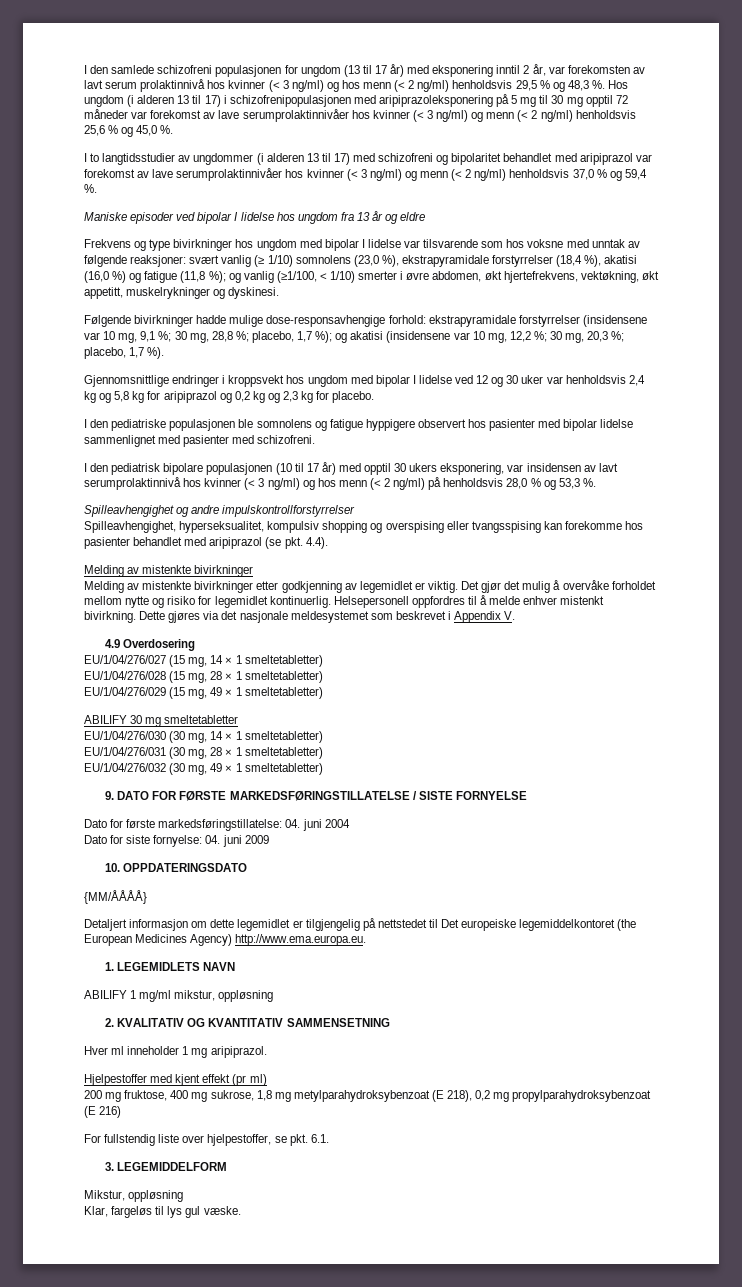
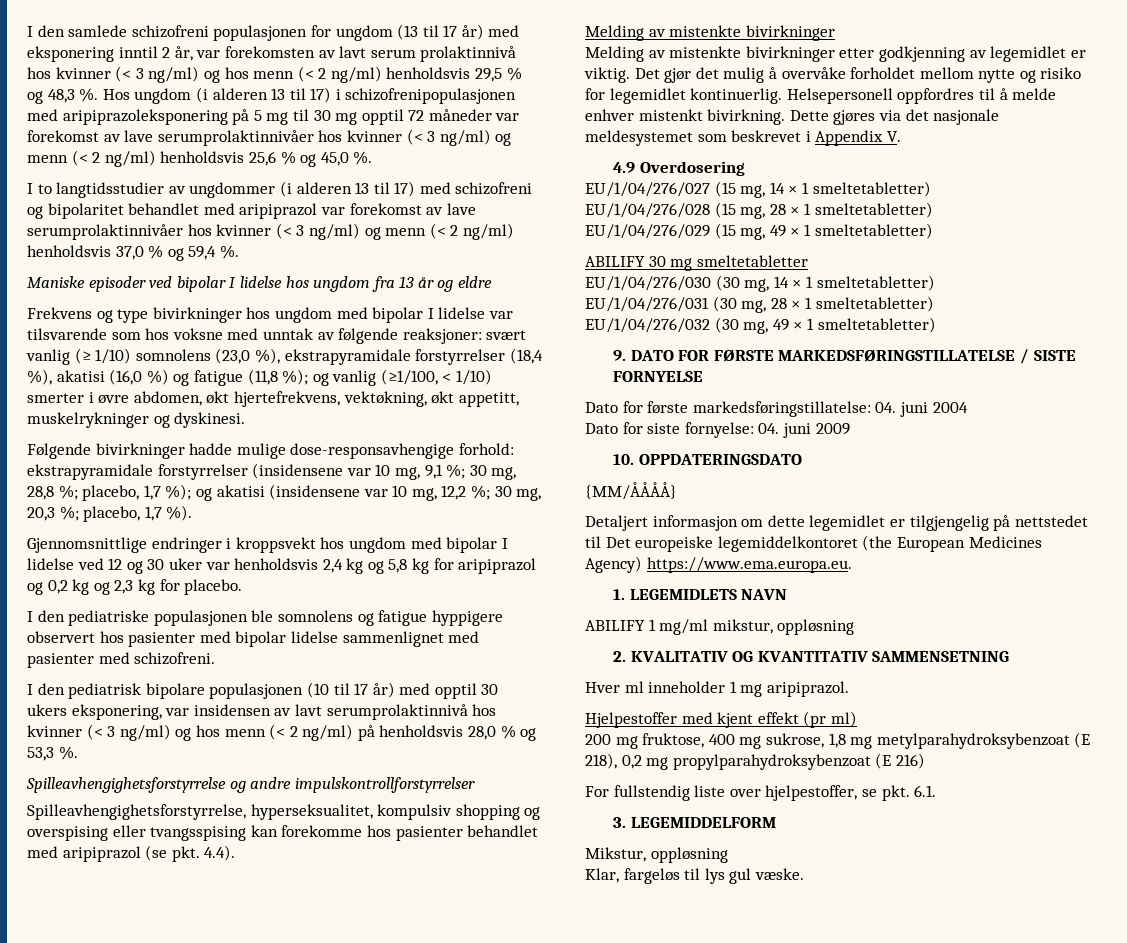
[84,505,174,517] Spilleavhengighet -> [26,777,226,793] Spilleavhengighetsforstyrrelse
[84,521,176,533] Spilleavhengighet, -> [27,804,246,820] Spilleavhengighetsforstyrrelse,
[235,934,367,946] http://www.ema.europa.eu. -> [646,557,852,573] https://www.ema.europa.eu.

